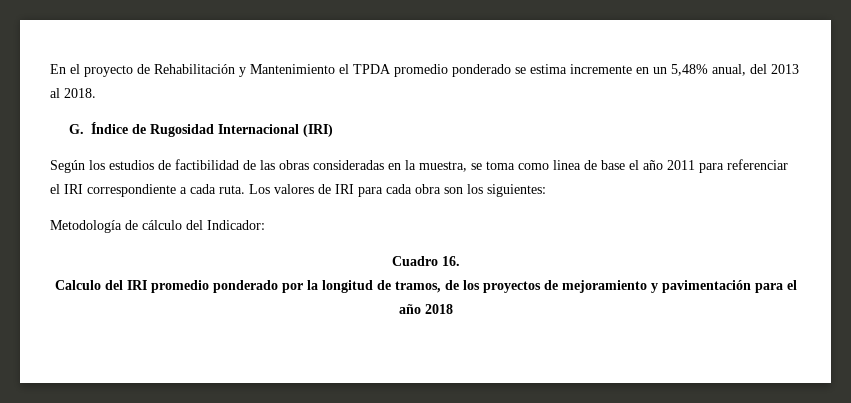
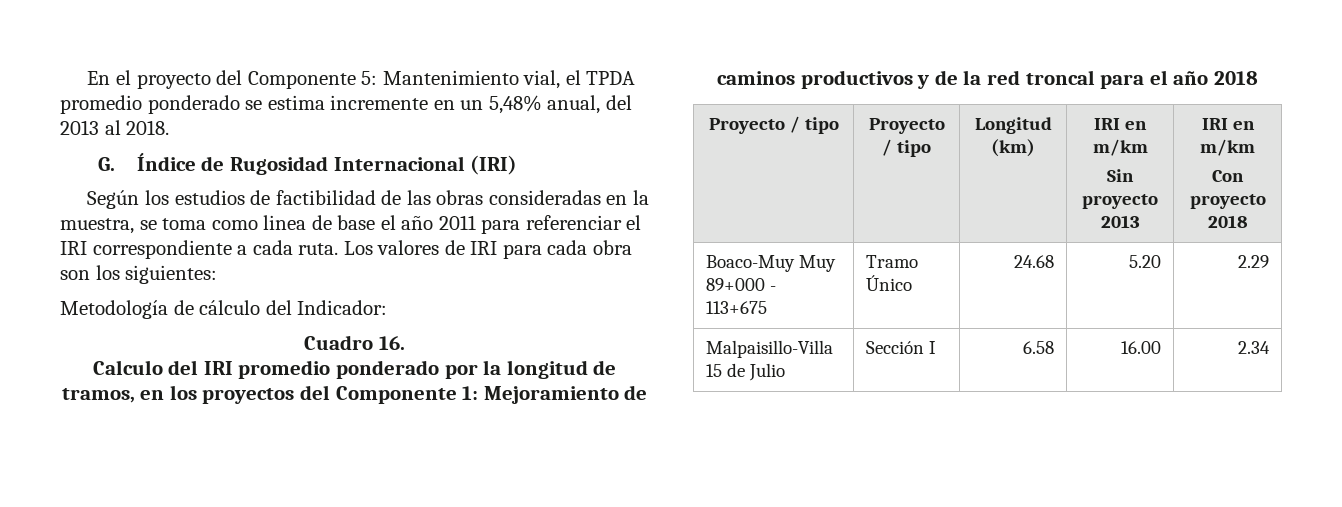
[137,64,335,77] de Rehabilitación y Mantenimiento -> [216,70,561,89] del Componente 5: Mantenimiento vial,
[444,280,459,290] de -> [140,390,165,400] en
[543,280,797,293] [398,304,453,314] de mejoramiento y pavimentación para el año 2018 -> [300,385,648,404] [717,70,1258,89] [708,116,839,134] [868,118,945,134] [882,139,931,157] [974,117,1052,134] [991,139,1035,157] [1094,118,1147,130] [1092,139,1148,156] [1107,169,1134,182] [1082,194,1158,209] [1100,215,1140,228] [1201,118,1255,130] [1200,139,1255,156] [1212,170,1244,182] [1189,194,1266,209] [1207,215,1248,228] [706,255,837,272] [706,278,777,291] [706,301,768,314] [866,255,919,268] [866,275,913,291] [1013,255,1054,268] [1128,255,1161,268] [1237,255,1269,268] [706,340,834,358] [706,363,786,381] [866,341,937,354] [1022,341,1054,354] [1120,341,1161,354] [1237,341,1270,354] del Componente 1: Mejoramiento de caminos productivos y de la red troncal para el año 2018 // Proyecto / tipo | Proyecto / tipo | Longitud (km) | IRI en m/km // Sin proyecto 2013 | IRI en m/km // Con proyecto 2018 // Boaco-Muy Muy 89+000 - 113+675 | Tramo Único | 24.68 | 5.20 | 2.29 // Malpaisillo-Villa 15 de Julio | Sección I | 6.58 | 16.00 | 2.34

